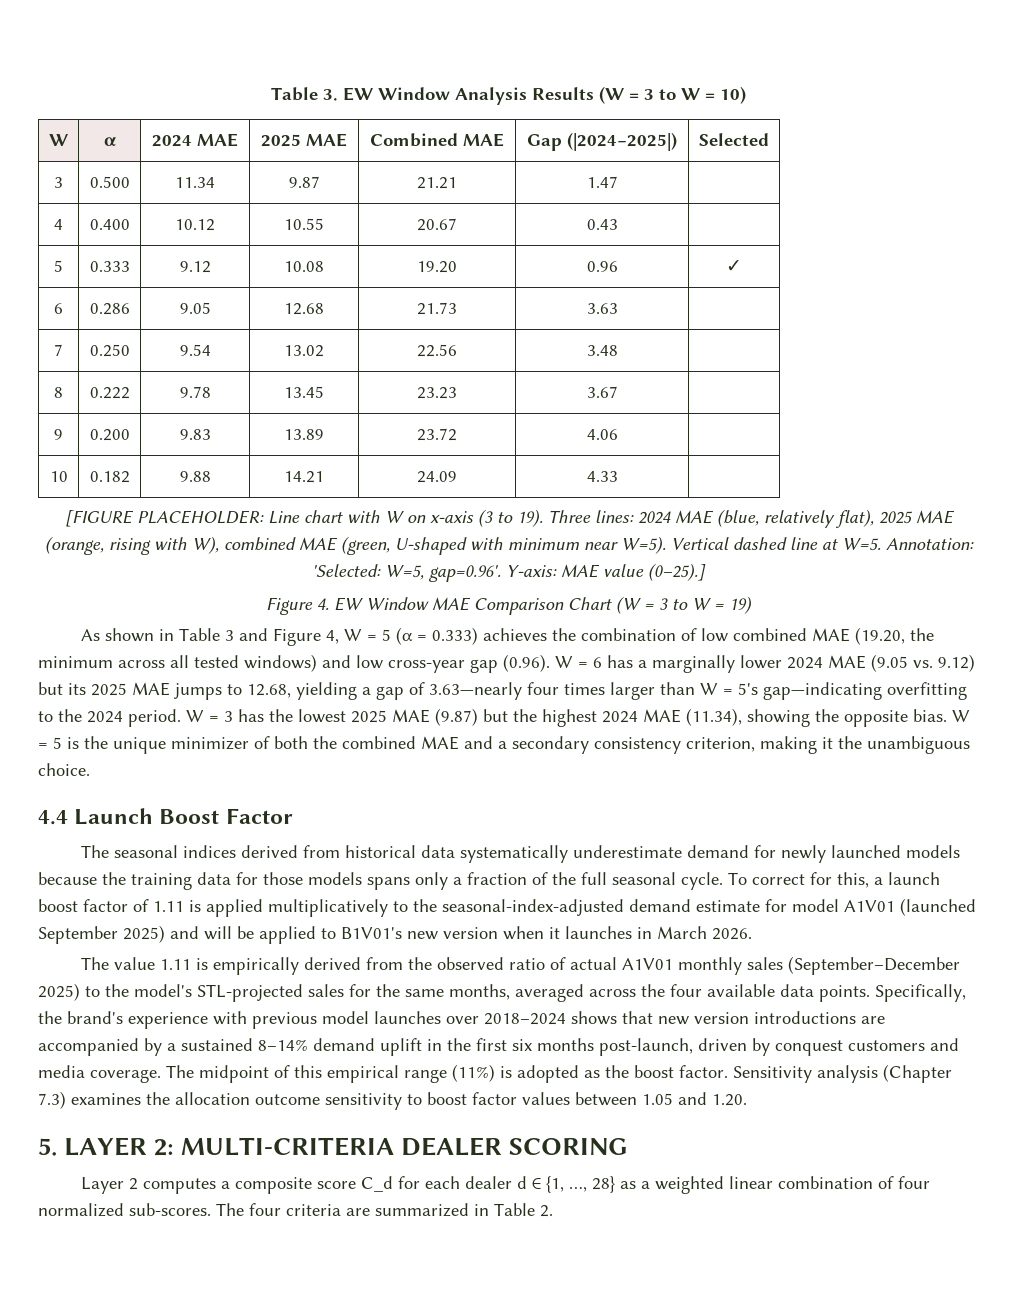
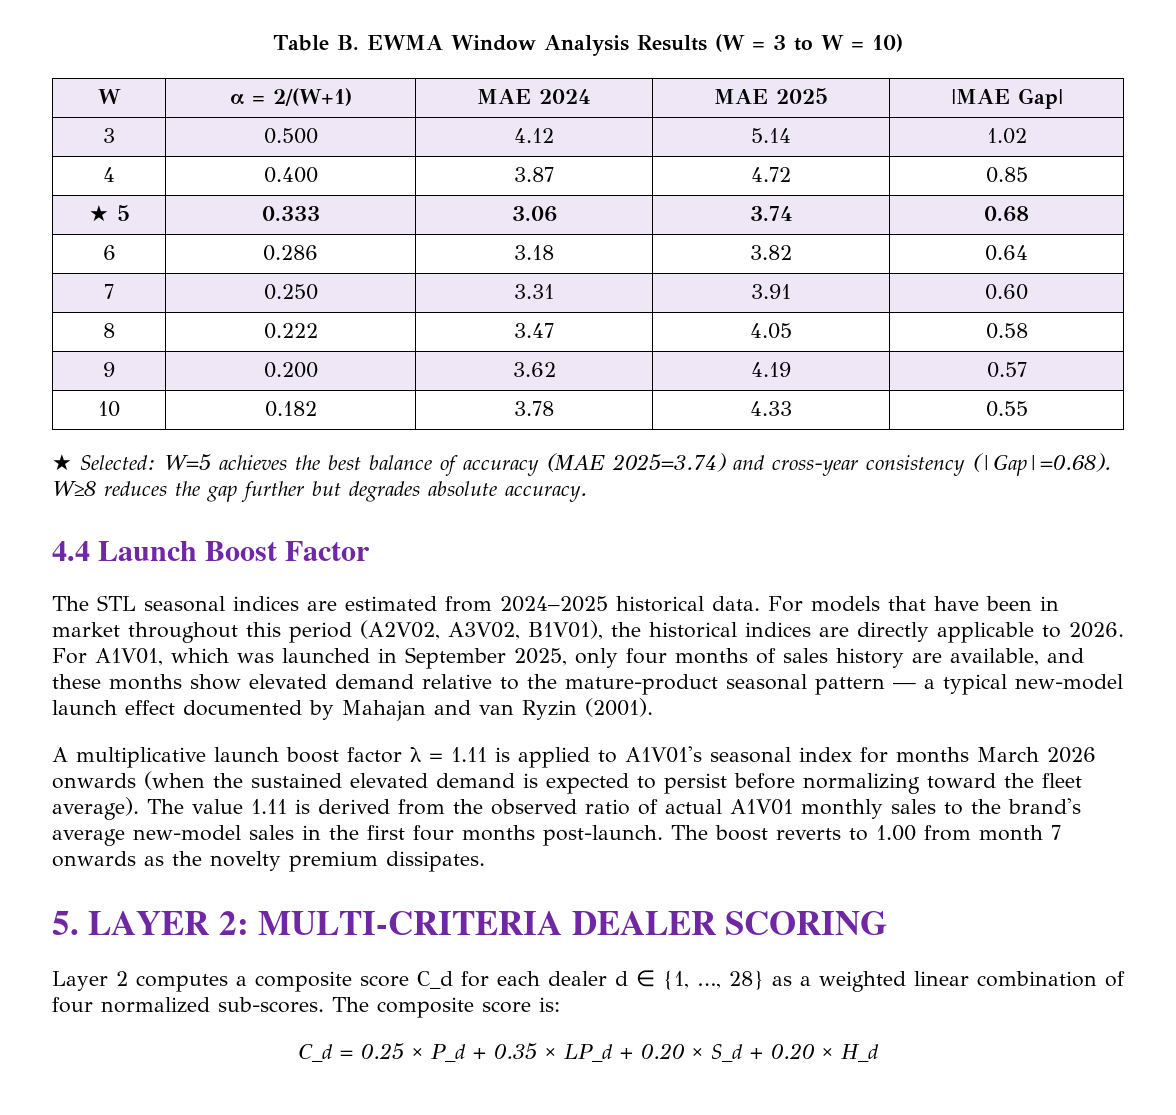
[271,87,373,101] Table 3. EW -> [273,35,443,51] Table B. EWMA
[152,133,238,147] [261,133,347,147] [370,133,504,147] [527,132,677,151] [699,133,769,146] [54,177,63,188] [89,176,130,188] [175,177,215,188] [288,176,320,188] [417,177,457,189] [586,176,618,188] [54,219,63,230] [89,219,130,230] [175,219,215,231] [284,218,324,230] [417,218,457,231] [586,219,618,230] [54,260,63,272] [89,261,130,272] [179,261,211,273] [284,261,324,272] [417,261,457,273] [586,261,618,272] [726,260,742,272] [54,303,63,314] [89,303,130,315] [179,302,211,314] [284,303,324,315] [417,302,457,315] [586,303,618,314] [54,344,63,356] [89,344,130,357] [179,344,211,356] [284,345,324,357] [417,344,457,357] [586,345,618,356] [54,387,63,398] [89,387,130,399] [179,386,211,398] [284,386,324,398] [417,387,457,399] [586,386,618,398] [54,429,63,440] [89,429,130,441] [179,429,211,440] [284,429,324,440] [417,428,457,441] [586,429,618,440] [49,471,68,482] [89,471,130,483] [179,471,211,482] [284,471,324,483] [417,471,457,483] [586,471,618,482] [64,509,955,528] [44,536,974,555] [312,563,706,582] [266,596,752,615] [80,627,934,646] [38,654,975,673] [38,682,967,700] [38,708,970,727] [38,736,970,754] [38,763,90,776] | 2024 MAE | 2025 MAE | Combined MAE | Gap (|2024−2025|) | Selected // 3 | 0.500 | 11.34 | 9.87 | 21.21 | 1.47 | // 4 | 0.400 | 10.12 | 10.55 | 20.67 | 0.43 | // 5 | 0.333 | 9.12 | 10.08 | 19.20 | 0.96 | ✓ // 6 | 0.286 | 9.05 | 12.68 | 21.73 | 3.63 | // 7 | 0.250 | 9.54 | 13.02 | 22.56 | 3.48 | // 8 | 0.222 | 9.78 | 13.45 | 23.23 | 3.67 | // 9 | 0.200 | 9.83 | 13.89 | 23.72 | 4.06 | // 10 | 0.182 | 9.88 | 14.21 | 24.09 | 4.33 | // [FIGURE PLACEHOLDER: Line chart with W on x-axis (3 to 19). Three lines: 2024 MAE (blue, relatively flat), 2025 MAE (orange, rising with W), combined MAE (green, U-shaped with minimum near W=5). Vertical dashed line at W=5. Annotation: 'Selected: W=5, gap=0.96'. Y-axis: MAE value (0–25).] // Figure 4. EW Window MAE Comparison Chart (W = 3 to W = 19) // As shown in Table 3 and Figure 4, W = 5 (α = 0.333) achieves the combination of low combined MAE (19.20, the minimum across all tested windows) and low cross-year gap (0.96). W = 6 has a marginally lower 2024 MAE (9.05 vs. 9.12) but its 2025 MAE jumps to 12.68, yielding a gap of 3.63—nearly four times larger than W = 5's gap—indicating overfitting to the 2024 period. W = 3 has the lowest 2025 MAE (9.87) but the highest 2024 MAE (11.34), showing the opposite bias. W = 5 is the unique minimizer of both the combined MAE and a secondary consistency criterion, making it the unambiguous choice. -> [251,88,352,106] [477,89,591,104] [714,88,828,104] [950,88,1063,109] [103,128,115,143] [263,128,318,144] [514,128,554,143] [751,128,791,143] [986,128,1027,144] [103,167,115,182] [263,167,318,183] [514,167,554,182] [751,167,791,182] [985,167,1028,183] [88,205,130,222] [261,206,320,221] [511,206,557,222] [749,206,793,221] [984,206,1029,222] [102,245,116,260] [263,245,318,261] [514,245,554,260] [750,245,792,260] [985,245,1028,261] [104,284,114,299] [263,284,318,300] [514,284,554,299] [751,284,791,299] [985,284,1028,300] [103,323,115,338] [263,323,318,339] [514,323,554,338] [750,323,792,339] [985,323,1028,339] [103,362,115,377] [263,362,318,378] [512,362,556,377] [751,362,791,377] [986,362,1027,378] [98,401,120,417] [264,401,317,417] [514,401,554,416] [750,401,792,416] [985,401,1028,417] [52,453,1111,476] [52,481,587,502] = 2/(W+1) | MAE 2024 | MAE 2025 | |MAE Gap| // 3 | 0.500 | 4.12 | 5.14 | 1.02 // 4 | 0.400 | 3.87 | 4.72 | 0.85 // ★ 5 | 0.333 | 3.06 | 3.74 | 0.68 // 6 | 0.286 | 3.18 | 3.82 | 0.64 // 7 | 0.250 | 3.31 | 3.91 | 0.60 // 8 | 0.222 | 3.47 | 4.05 | 0.58 // 9 | 0.200 | 3.62 | 4.19 | 0.57 // 10 | 0.182 | 3.78 | 4.33 | 0.55 // ★ Selected: W=5 achieves the best balance of accuracy (MAE 2025=3.74) and cross-year consistency (|Gap|=0.68). W≥8 reduces the gap further but degrades absolute accuracy.
(109, 851) none -> [97,595,136,611] STL
[240,845,960,863] [38,872,883,890] derived from historical data systematically underestimate demand for newly launched models because the training data for those models spans only a fraction of the full seasonal cycle. To correct for this, a -> [307,596,1059,612] [52,620,1124,643] [52,647,1084,669] [52,674,1123,695] [52,698,653,721] [52,747,206,768] are estimated from 2024–2025 historical data. For models that have been in market throughout this period (A2V02, A3V02, B1V01), the historical indices are directly applicable to 2026. For A1V01, which was launched in September 2025, only four months of sales history are available, and these months show elevated demand relative to the mature-product seasonal pattern — a typical new-model launch effect documented by Mahajan and van Ryzin (2001). // A multiplicative
[133,899,149,912] of -> [410,747,443,762] λ =
[268,898,976,917] [38,925,752,944] multiplicatively to the seasonal-index-adjusted demand estimate for model A1V01 (launched September 2025) and will be applied to B1V01's new version when it launches in March 2026. // -> [598,746,1096,763] [52,771,1082,794] [52,797,139,820] to A1V01's seasonal index for months March 2026 onwards (when the sustained elevated demand is expected to persist before normalizing toward the fleet average).
[212,957,299,975] empirically -> (310, 806) none
[787,956,960,975] [38,983,966,1002] [38,1011,885,1029] [38,1038,959,1056] [38,1064,952,1083] [38,1091,747,1110] (September–December 2025) to the model's STL-projected sales for the same months, averaged across the four available data points. Specifically, the brand's experience with previous model launches over 2018–2024 shows that new version introductions are accompanied by a sustained 8–14% demand uplift in the first six months post-launch, driven by conquest customers and media coverage. The midpoint of this empirical range (11%) is adopted as the boost factor. Sensitivity analysis (Chapter 7.3) examines the allocation outcome sensitivity to boost factor values between 1.05 and 1.20. -> [944,798,1081,815] [52,825,1061,846] [52,851,485,872] to the brand's average new-model sales in the first four months post-launch. The boost reverts to 1.00 from month 7 onwards as the novelty premium dissipates.
[249,1203,553,1217] four criteria are summarized in Table 2. -> [377,997,560,1018] [298,1043,879,1062] composite score is: // C_d = 0.25 × P_d + 0.35 × LP_d + 0.20 × S_d + 0.20 × H_d

